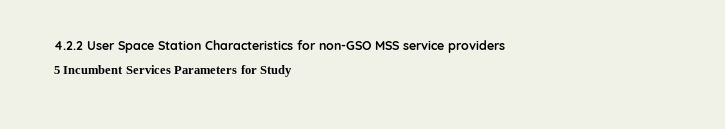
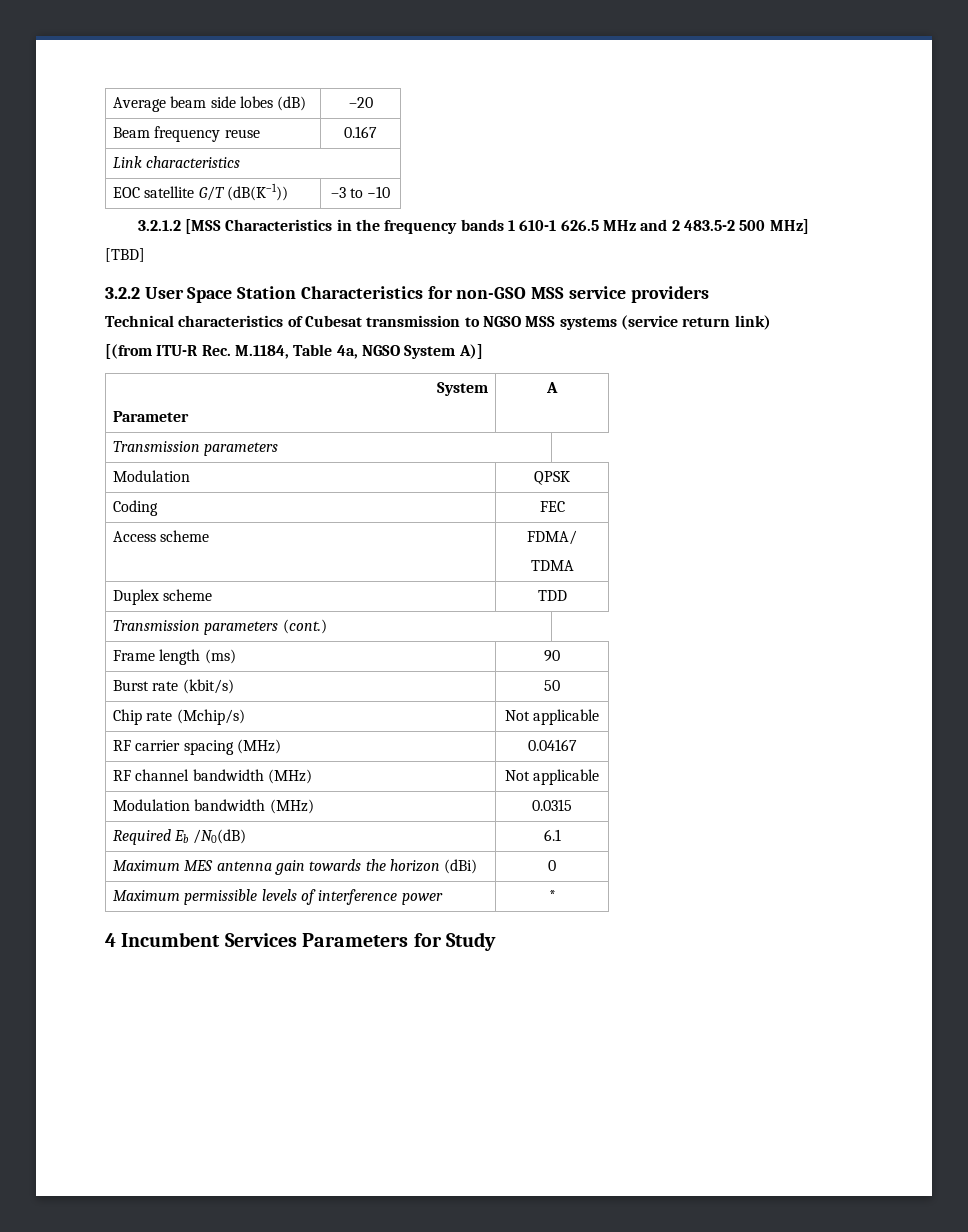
[54,41,83,50] 4.2.2 -> [113,96,307,112] [348,97,373,108] [113,126,260,142] [344,126,377,138] [113,156,241,168] [113,183,289,201] [330,186,391,198] [137,219,809,234] [105,248,145,262] [105,287,140,299] Average beam side lobes (dB) | –20 // Beam frequency reuse | 0.167 // Link characteristics // EOC satellite G/T (dB(K–1)) | –3 to −10 // 3.2.1.2 [MSS Characteristics in the frequency bands 1 610-1 626.5 MHz and 2 483.5-2 500 MHz] // [TBD] // 3.2.2
[54,66,60,74] 5 -> [105,315,771,330] [105,344,483,359] [436,382,488,396] [113,411,190,422] [546,382,558,393] [113,441,279,456] [113,470,191,482] [534,471,570,485] [113,500,159,516] [539,501,565,512] [113,530,210,542] [527,530,577,545] [530,560,574,571] [113,589,213,605] [537,590,567,601] [113,619,327,635] [113,649,236,665] [544,650,560,662] [113,679,234,694] [544,680,560,691] [113,709,245,725] [504,709,600,725] [113,739,282,755] [527,739,577,751] [113,769,313,784] [504,769,600,785] [113,799,314,814] [532,799,572,811] [113,829,246,845] [543,829,561,841] [113,859,478,875] [548,860,556,871] [113,889,443,905] [548,890,556,901] [105,933,116,947] Technical characteristics of Cubesat transmission to NGSO MSS systems (service return link) // [(from ITU-R Rec. M.1184, Table 4a, NGSO System A)] // System // Parameter | A // Transmission parameters // Modulation | QPSK // Coding | FEC // Access scheme | FDMA/ // TDMA // Duplex scheme | TDD // Transmission parameters (cont.) // Frame length (ms) | 90 // Burst rate (kbit/s) | 50 // Chip rate (Mchip/s) | Not applicable // RF carrier spacing (MHz) | 0.04167 // RF channel bandwidth (MHz) | Not applicable // Modulation bandwidth (MHz) | 0.0315 // Required Eb /N0(dB) | 6.1 // Maximum MES antenna gain towards the horizon (dBi) | 0 // Maximum permissible levels of interference power | * // 4

